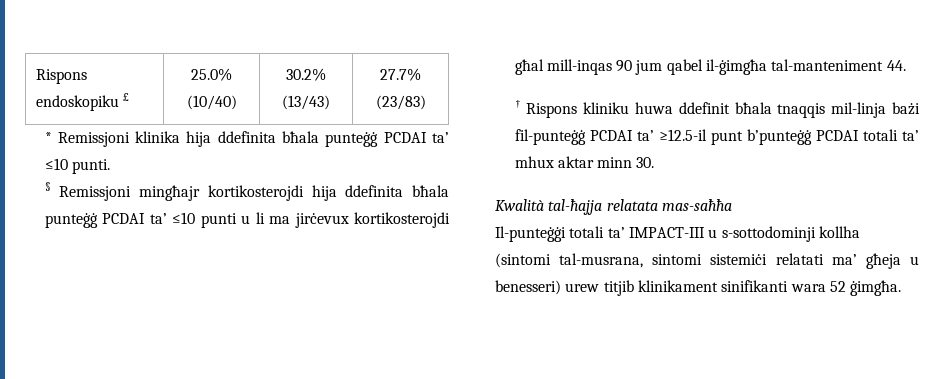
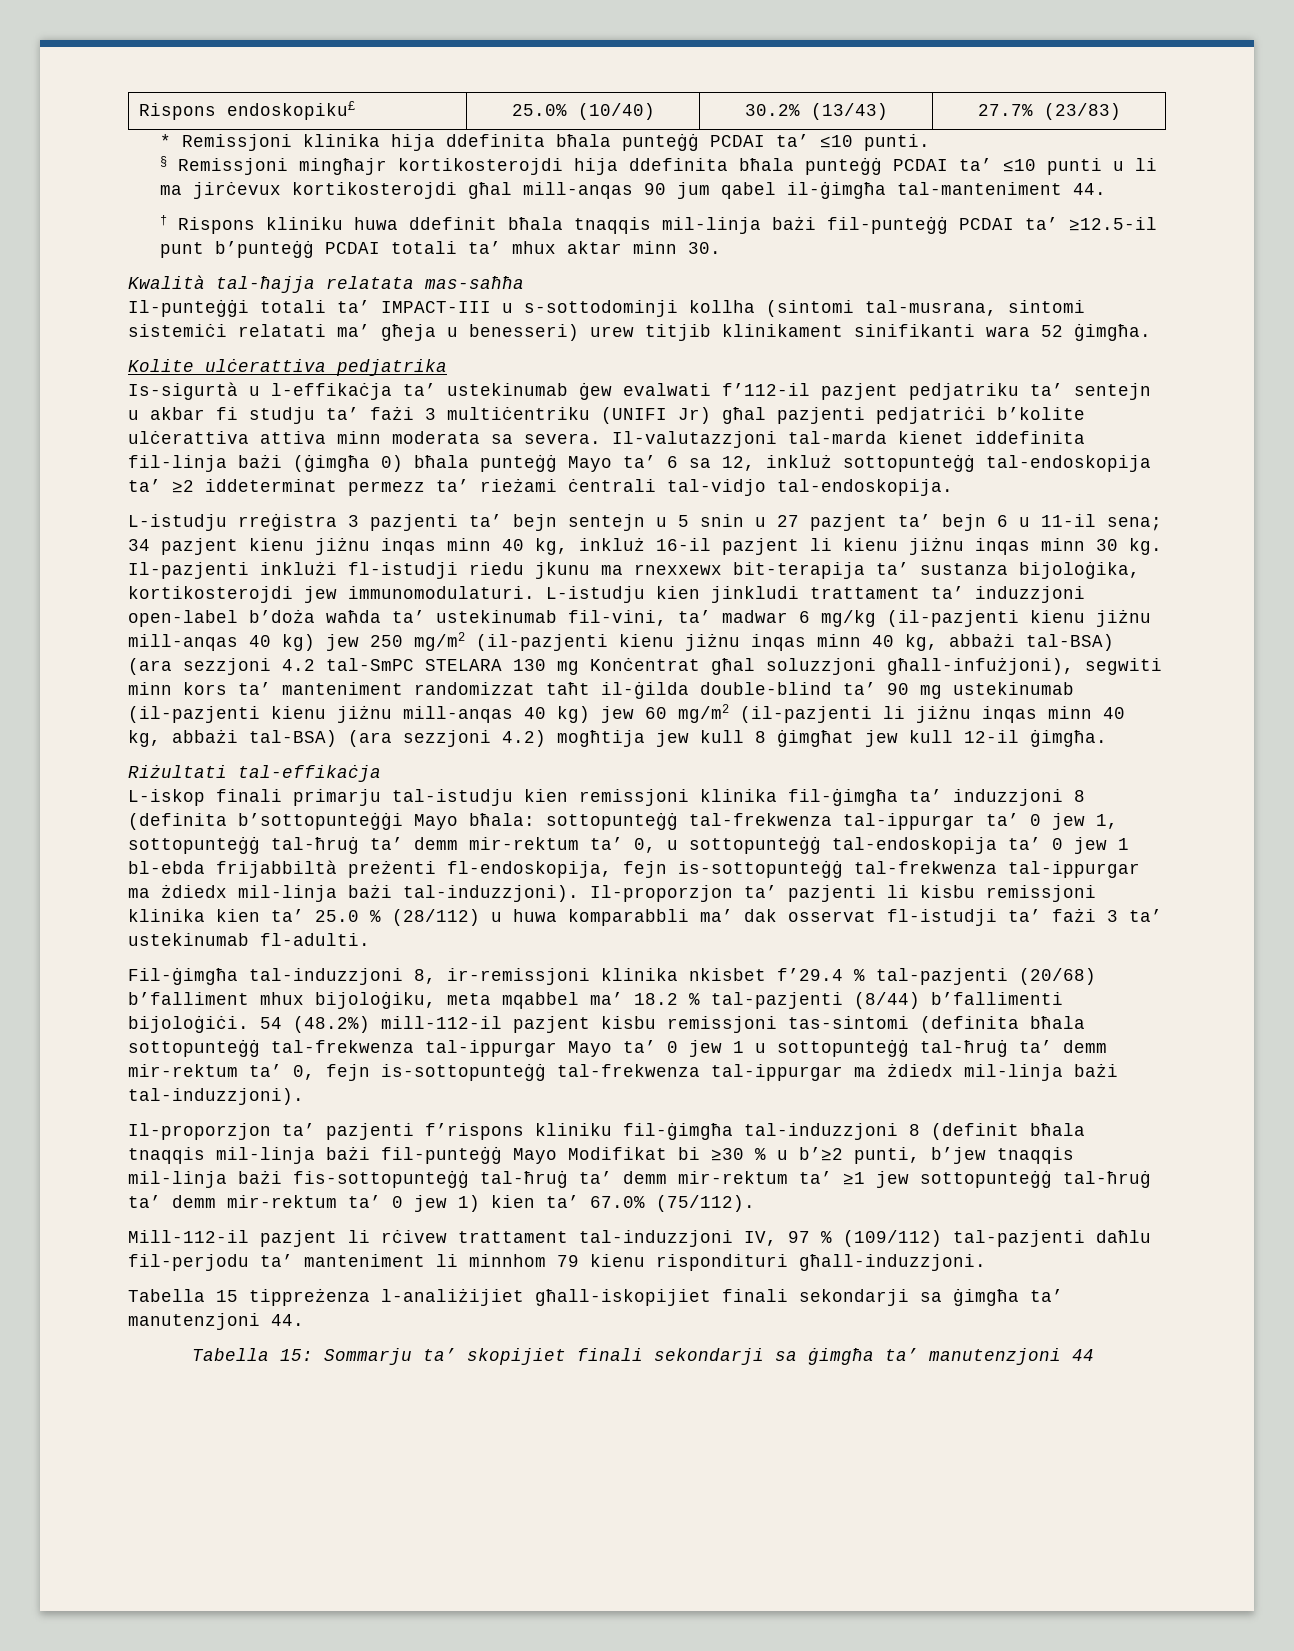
[36,69,88,84] [36,93,130,111] Rispons endoskopiku £ -> [138,101,355,120] Rispons endoskopiku£
[546,59,612,75] mill-inqas -> [523,182,634,199] mill-anqas
(902, 288) none -> [128,358,447,376] [128,382,1151,400] [128,406,1085,424] [128,430,1085,448] [128,454,1151,472] [128,478,953,496] [128,513,1162,531] [128,537,1162,555] [128,561,1140,579] [128,586,1085,603] [128,609,1151,627] [128,632,1114,651] [128,657,1162,675] [128,681,1074,699] [128,704,1125,723] [128,729,1107,747] [128,764,381,782] [128,788,1085,806] [128,812,1118,830] [128,836,1129,854] [128,860,1140,878] [128,884,1096,902] [128,908,1162,926] [128,933,370,946] [128,967,1096,985] [128,991,1063,1009] [128,1015,1085,1033] [128,1039,1107,1057] [128,1063,1118,1081] [128,1088,304,1105] [128,1122,1085,1140] [128,1146,1074,1164] [128,1170,1151,1188] [128,1195,755,1212] [128,1229,1151,1247] [128,1254,986,1271] [128,1288,1063,1306] [128,1313,304,1330] [192,1347,1095,1365] // Kolite ulċerattiva pedjatrika // Is-sigurtà u l-effikaċja ta’ ustekinumab ġew evalwati f’112-il pazjent pedjatriku ta’ sentejn u akbar fi studju ta’ fażi 3 multiċentriku (UNIFI Jr) għal pazjenti pedjatriċi b’kolite ulċerattiva attiva minn moderata sa severa. Il-valutazzjoni tal-marda kienet iddefinita fil-linja bażi (ġimgħa 0) bħala punteġġ Mayo ta’ 6 sa 12, inkluż sottopunteġġ tal-endoskopija ta’ ≥2 iddeterminat permezz ta’ rieżami ċentrali tal-vidjo tal-endoskopija. // L-istudju rreġistra 3 pazjenti ta’ bejn sentejn u 5 snin u 27 pazjent ta’ bejn 6 u 11-il sena; 34 pazjent kienu jiżnu inqas minn 40 kg, inkluż 16-il pazjent li kienu jiżnu inqas minn 30 kg. Il-pazjenti inklużi fl-istudji riedu jkunu ma rnexxewx bit-terapija ta’ sustanza bijoloġika, kortikosterojdi jew immunomodulaturi. L-istudju kien jinkludi trattament ta’ induzzjoni open-label b’doża waħda ta’ ustekinumab fil-vini, ta’ madwar 6 mg/kg (il-pazjenti kienu jiżnu mill-anqas 40 kg) jew 250 mg/m2 (il-pazjenti kienu jiżnu inqas minn 40 kg, abbażi tal-BSA) (ara sezzjoni 4.2 tal-SmPC STELARA 130 mg Konċentrat għal soluzzjoni għall-infużjoni), segwiti minn kors ta’ manteniment randomizzat taħt il-ġilda double-blind ta’ 90 mg ustekinumab (il-pazjenti kienu jiżnu mill-anqas 40 kg) jew 60 mg/m2 (il-pazjenti li jiżnu inqas minn 40 kg, abbażi tal-BSA) (ara sezzjoni 4.2) mogħtija jew kull 8 ġimgħat jew kull 12-il ġimgħa. // Riżultati tal-effikaċja // L-iskop finali primarju tal-istudju kien remissjoni klinika fil-ġimgħa ta’ induzzjoni 8 (definita b’sottopunteġġi Mayo bħala: sottopunteġġ tal-frekwenza tal-ippurgar ta’ 0 jew 1, sottopunteġġ tal-ħruġ ta’ demm mir-rektum ta’ 0, u sottopunteġġ tal-endoskopija ta’ 0 jew 1 bl-ebda frijabbiltà preżenti fl-endoskopija, fejn is-sottopunteġġ tal-frekwenza tal-ippurgar ma żdiedx mil-linja bażi tal-induzzjoni). Il-proporzjon ta’ pazjenti li kisbu remissjoni klinika kien ta’ 25.0 % (28/112) u huwa komparabbli ma’ dak osservat fl-istudji ta’ fażi 3 ta’ ustekinumab fl-adulti. // Fil-ġimgħa tal-induzzjoni 8, ir-remissjoni klinika nkisbet f’29.4 % tal-pazjenti (20/68) b’falliment mhux bijoloġiku, meta mqabbel ma’ 18.2 % tal-pazjenti (8/44) b’fallimenti bijoloġiċi. 54 (48.2%) mill-112-il pazjent kisbu remissjoni tas-sintomi (definita bħala sottopunteġġ tal-frekwenza tal-ippurgar Mayo ta’ 0 jew 1 u sottopunteġġ tal-ħruġ ta’ demm mir-rektum ta’ 0, fejn is-sottopunteġġ tal-frekwenza tal-ippurgar ma żdiedx mil-linja bażi tal-induzzjoni). // Il-proporzjon ta’ pazjenti f’rispons kliniku fil-ġimgħa tal-induzzjoni 8 (definit bħala tnaqqis mil-linja bażi fil-punteġġ Mayo Modifikat bi ≥30 % u b’≥2 punti, b’jew tnaqqis mil-linja bażi fis-sottopunteġġ tal-ħruġ ta’ demm mir-rektum ta’ ≥1 jew sottopunteġġ tal-ħruġ ta’ demm mir-rektum ta’ 0 jew 1) kien ta’ 67.0% (75/112). // Mill-112-il pazjent li rċivew trattament tal-induzzjoni IV, 97 % (109/112) tal-pazjenti daħlu fil-perjodu ta’ manteniment li minnhom 79 kienu rispondituri għall-induzzjoni. // Tabella 15 tippreżenza l-analiżijiet għall-iskopijiet finali sekondarji sa ġimgħa ta’ manutenzjoni 44. // Tabella 15: Sommarju ta’ skopijiet finali sekondarji sa ġimgħa ta’ manutenzjoni 44

